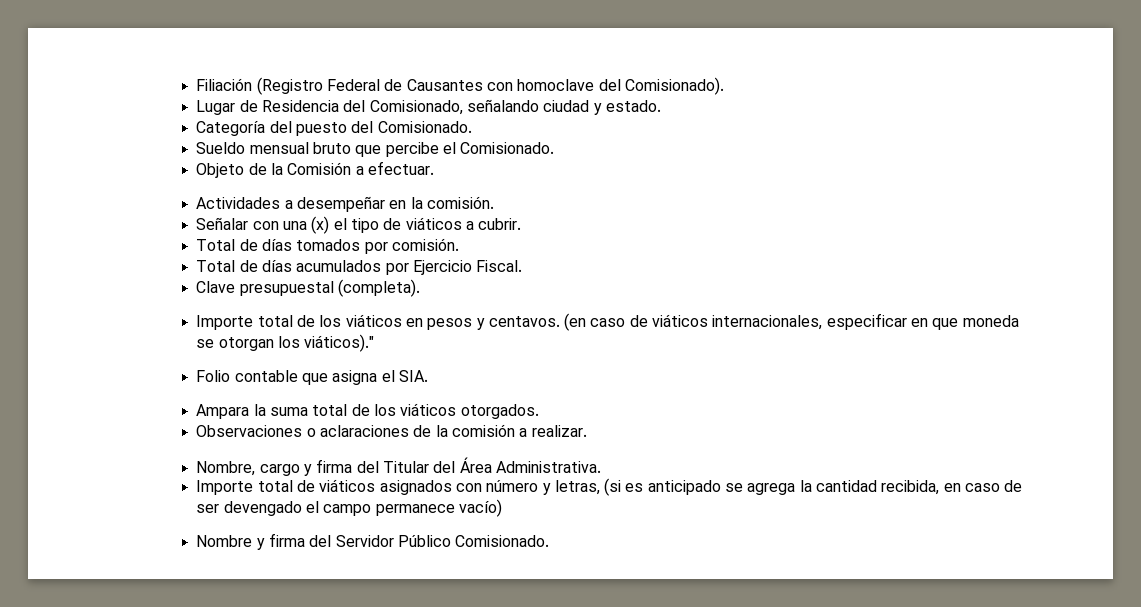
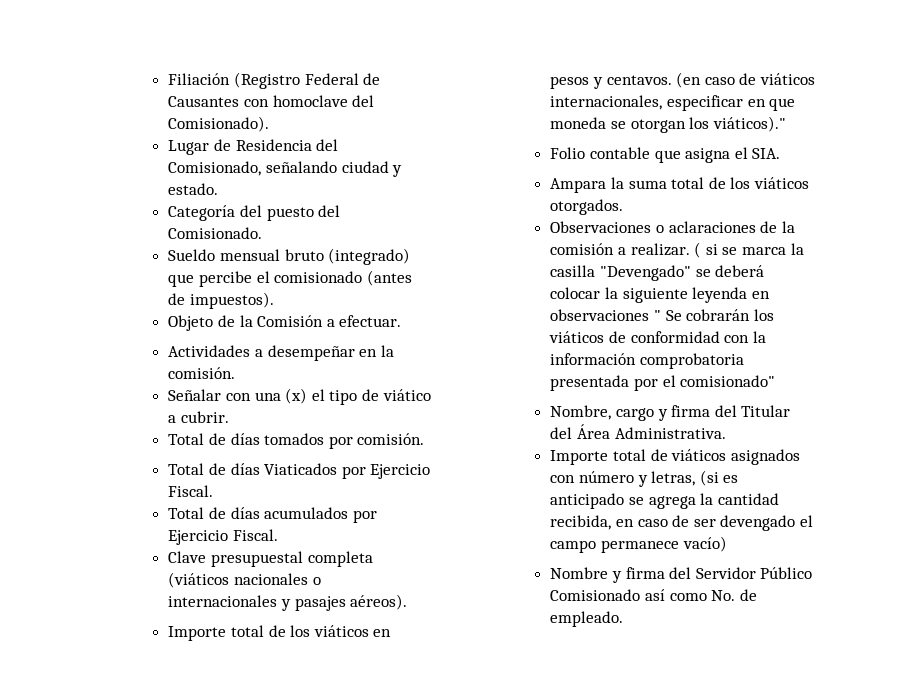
(351, 148) none -> [328,248,411,265] (integrado)
[460,142,555,154] Comisionado. -> [274,270,412,286] [168,292,275,309] comisionado (antes de impuestos).
[405,217,462,230] viáticos -> [382,389,431,401] viático
(459, 244) none -> [168,463,431,479] [168,485,214,497] // Total de días Viaticados por Ejercicio Fiscal.
[337,279,420,297] (completa). -> [307,551,373,567] [168,572,321,588] [168,594,408,611] completa (viáticos nacionales o internacionales y pasajes aéreos).
(587, 431) none -> [694,242,804,258] [550,265,765,281] [550,287,770,303] [550,309,774,321] [549,331,766,343] [550,353,745,369] [550,375,776,391] ( si se marca la casilla "Devengado" se deberá colocar la siguiente leyenda en observaciones " Se cobrarán los viáticos de conformidad con la información comprobatoria presentada por el comisionado"
[455,535,550,547] Comisionado. -> [550,589,757,601] [550,611,624,627] Comisionado así como No. de empleado.

